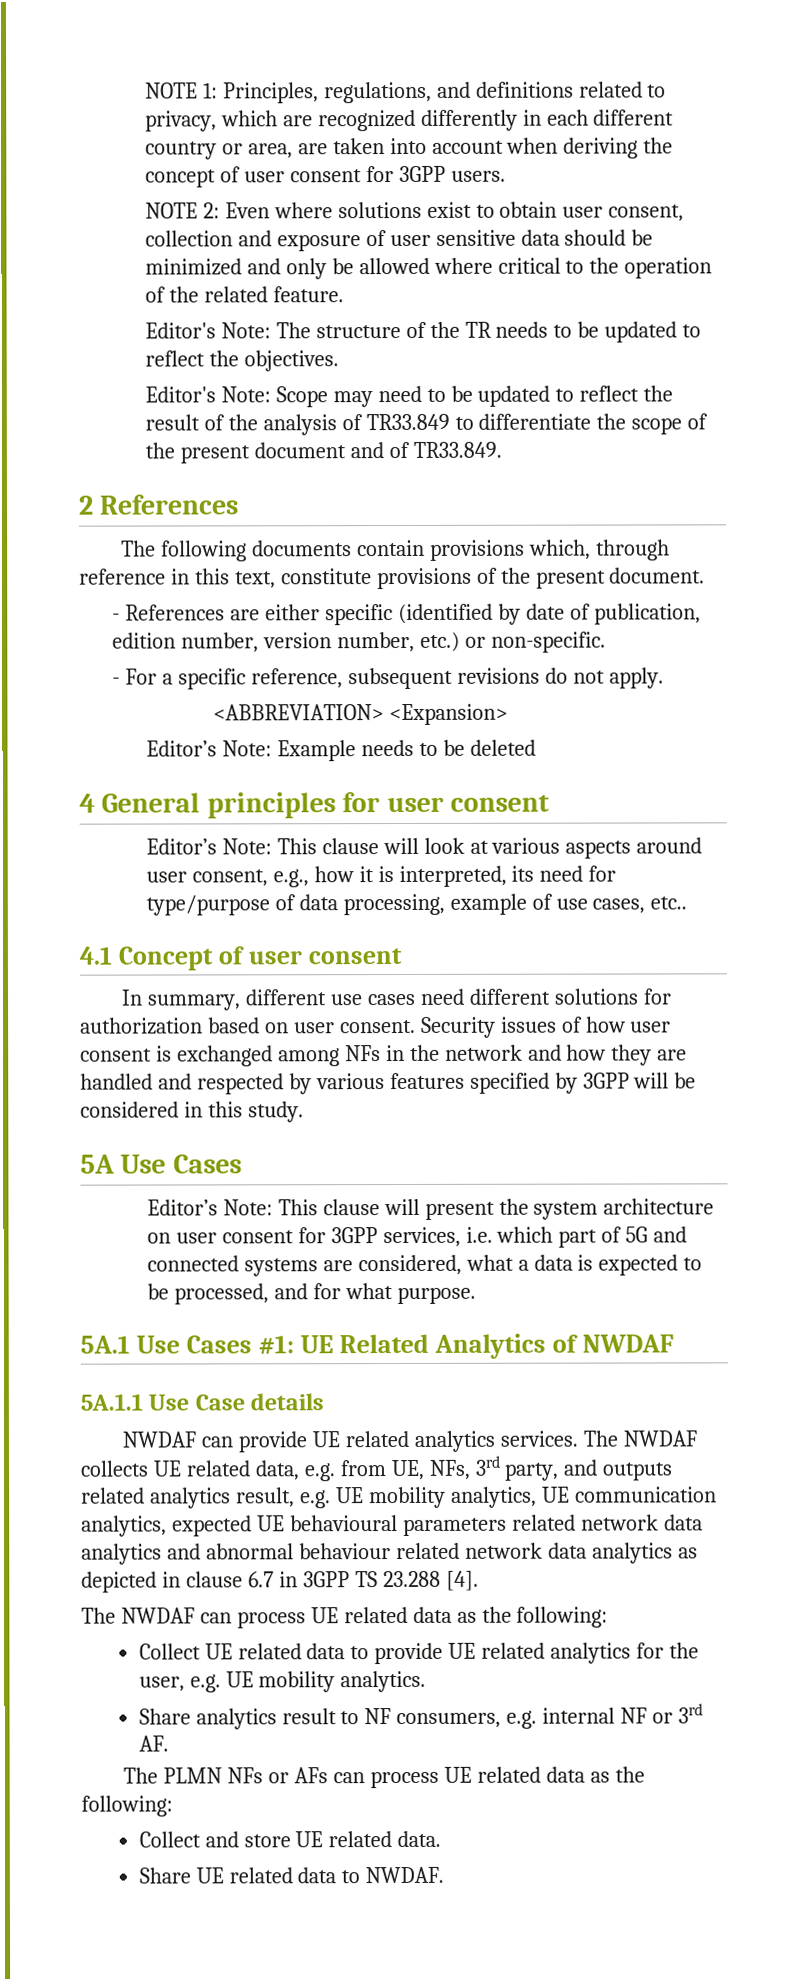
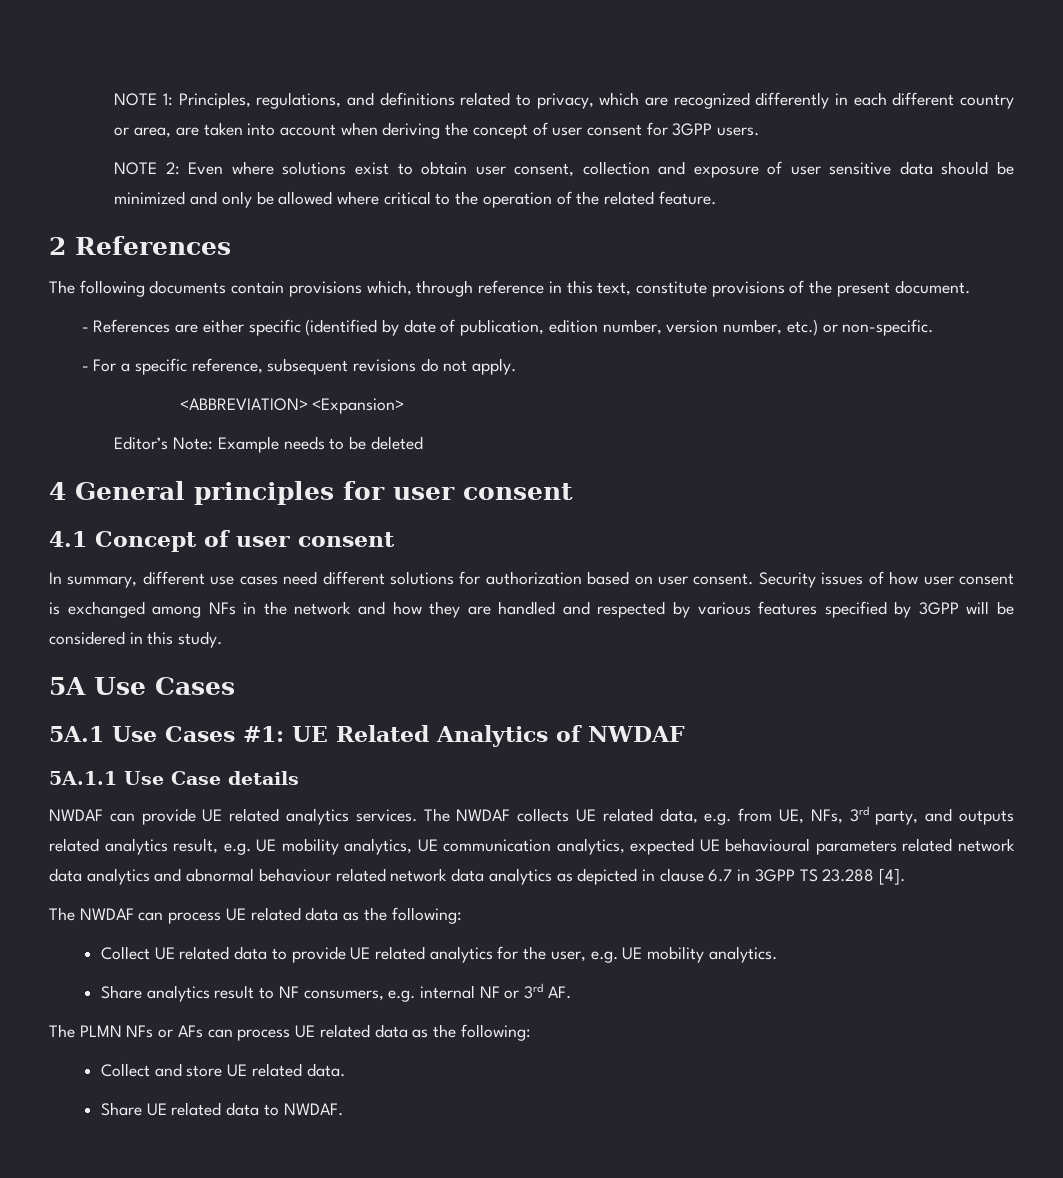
[144,321,702,343] [144,350,339,372] [144,385,674,408] [144,413,709,436] [144,441,502,464] // Editor's Note: The structure of the TR needs to be updated to reflect the objectives. // Editor's Note: Scope may need to be updated to reflect the result of the analysis of TR33.849 to differentiate the scope of the present document and of TR33.849. -> (716, 198) none
[145,837,703,859] [145,865,617,888] [145,893,688,916] // Editor’s Note: This clause will look at various aspects around user consent, e.g., how it is interpreted, its need for type/purpose of data processing, example of use cases, etc.. -> (573, 491) none
[146,1198,715,1220] [146,1226,688,1248] [146,1254,703,1277] [146,1283,476,1305] // Editor’s Note: This clause will present the system architecture on user consent for 3GPP services, i.e. which part of 5G and connected systems are considered, what a data is expected to be processed, and for what purpose. -> (235, 686) none

